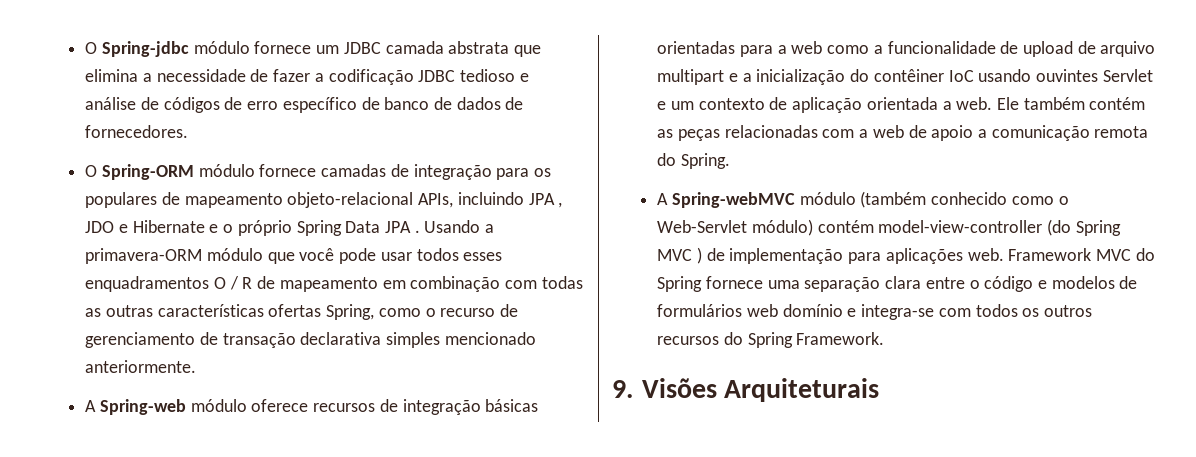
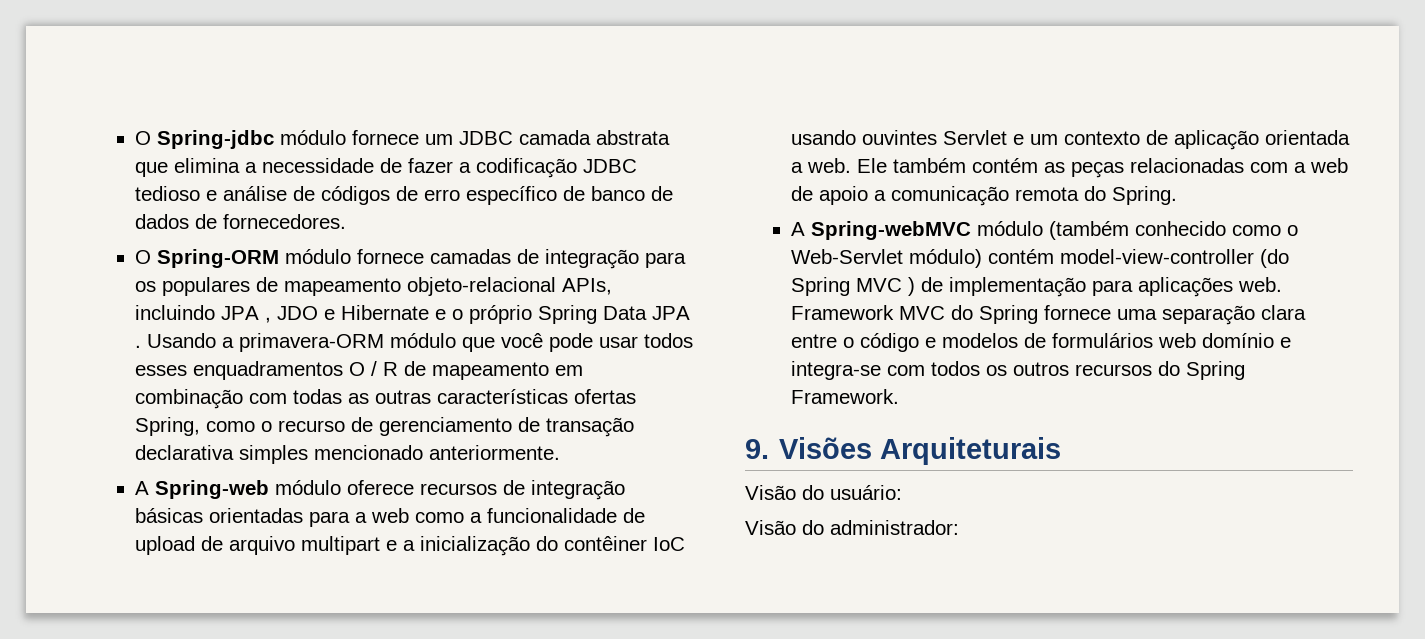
(880, 390) none -> [745,485,902,500] [745,520,959,535] // Visão do usuário: // Visão do administrador:

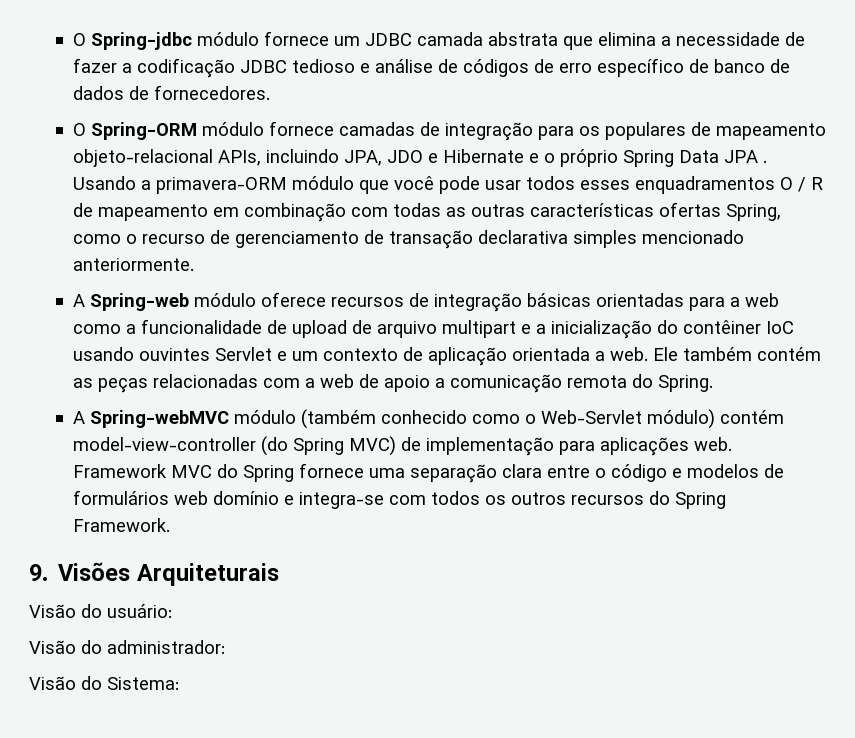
[221,306,272,323] JPA , -> [343,150,382,166] JPA,
[856,277,916,296] MVC ) -> [348,436,396,456] MVC)
(959, 527) none -> [29,676,179,690] // Visão do Sistema:

